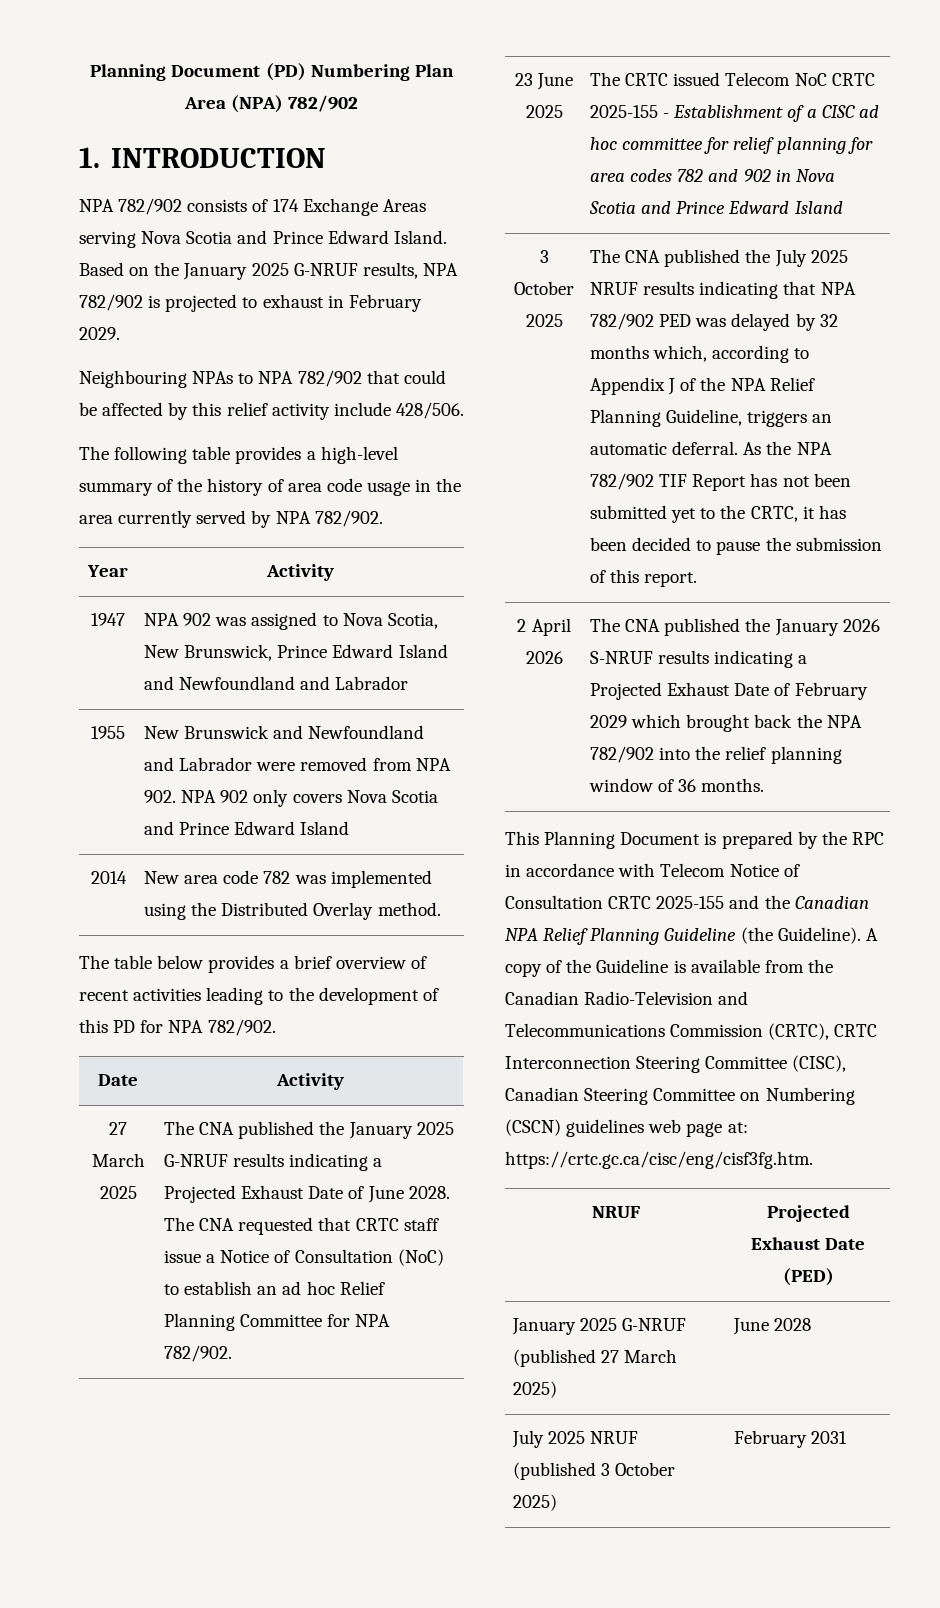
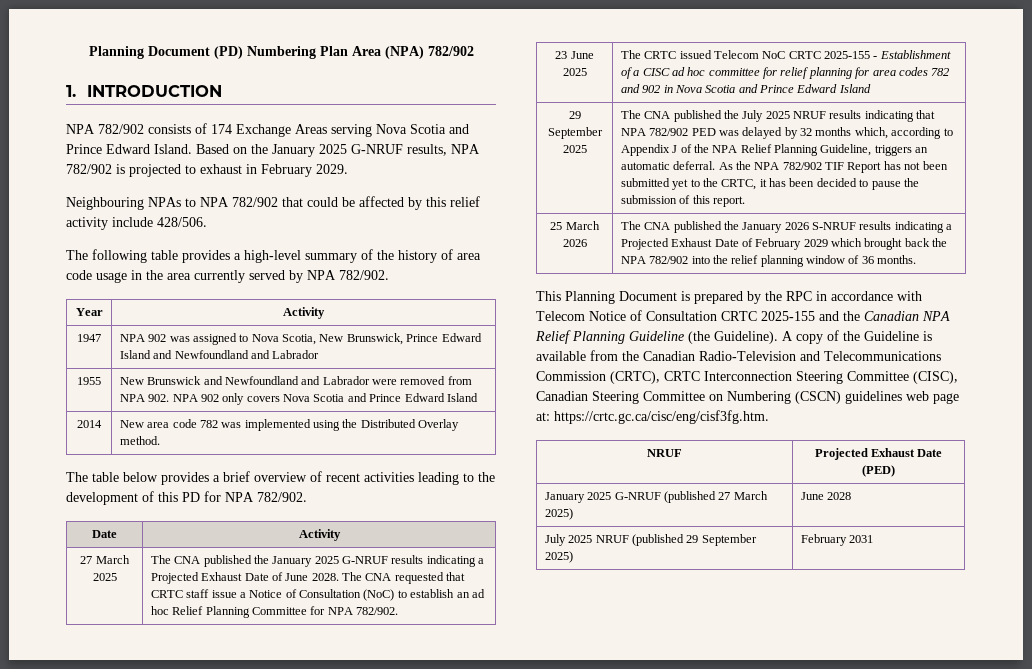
[539,250,549,263] [514,281,574,295] 3 October -> [568,111,581,119] [547,127,603,139] 29 September
[517,618,571,636] 2 April -> [550,221,600,230] 25 March
[601,1462,676,1476] 3 October -> [686,534,757,546] 29 September

